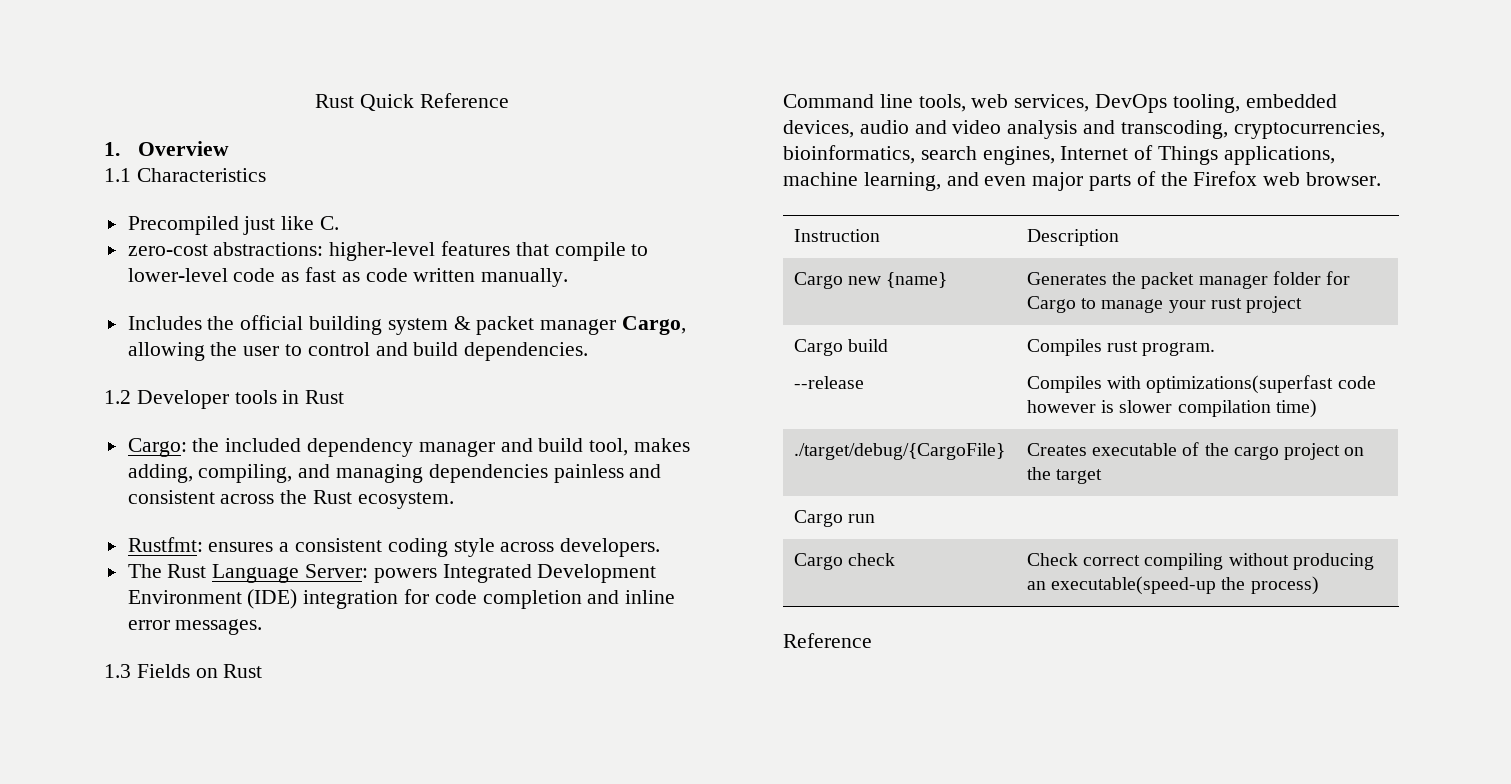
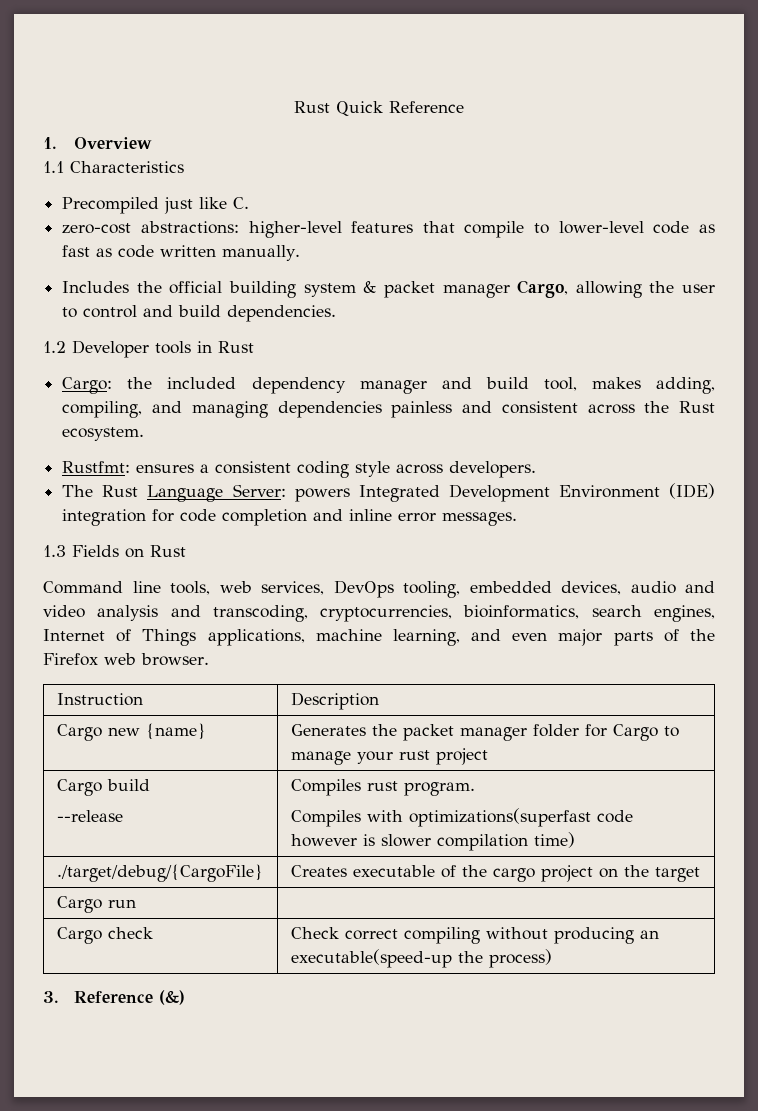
[783,633,872,648] Reference -> [43,990,186,1005] 3. Reference (&)

